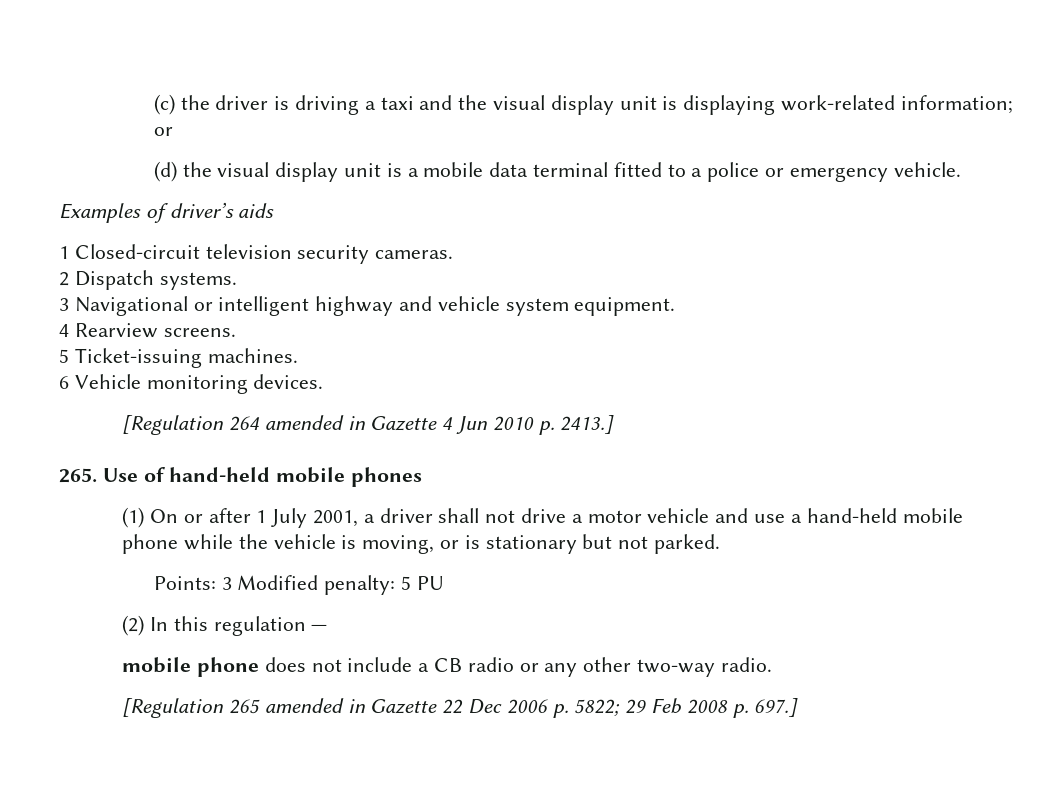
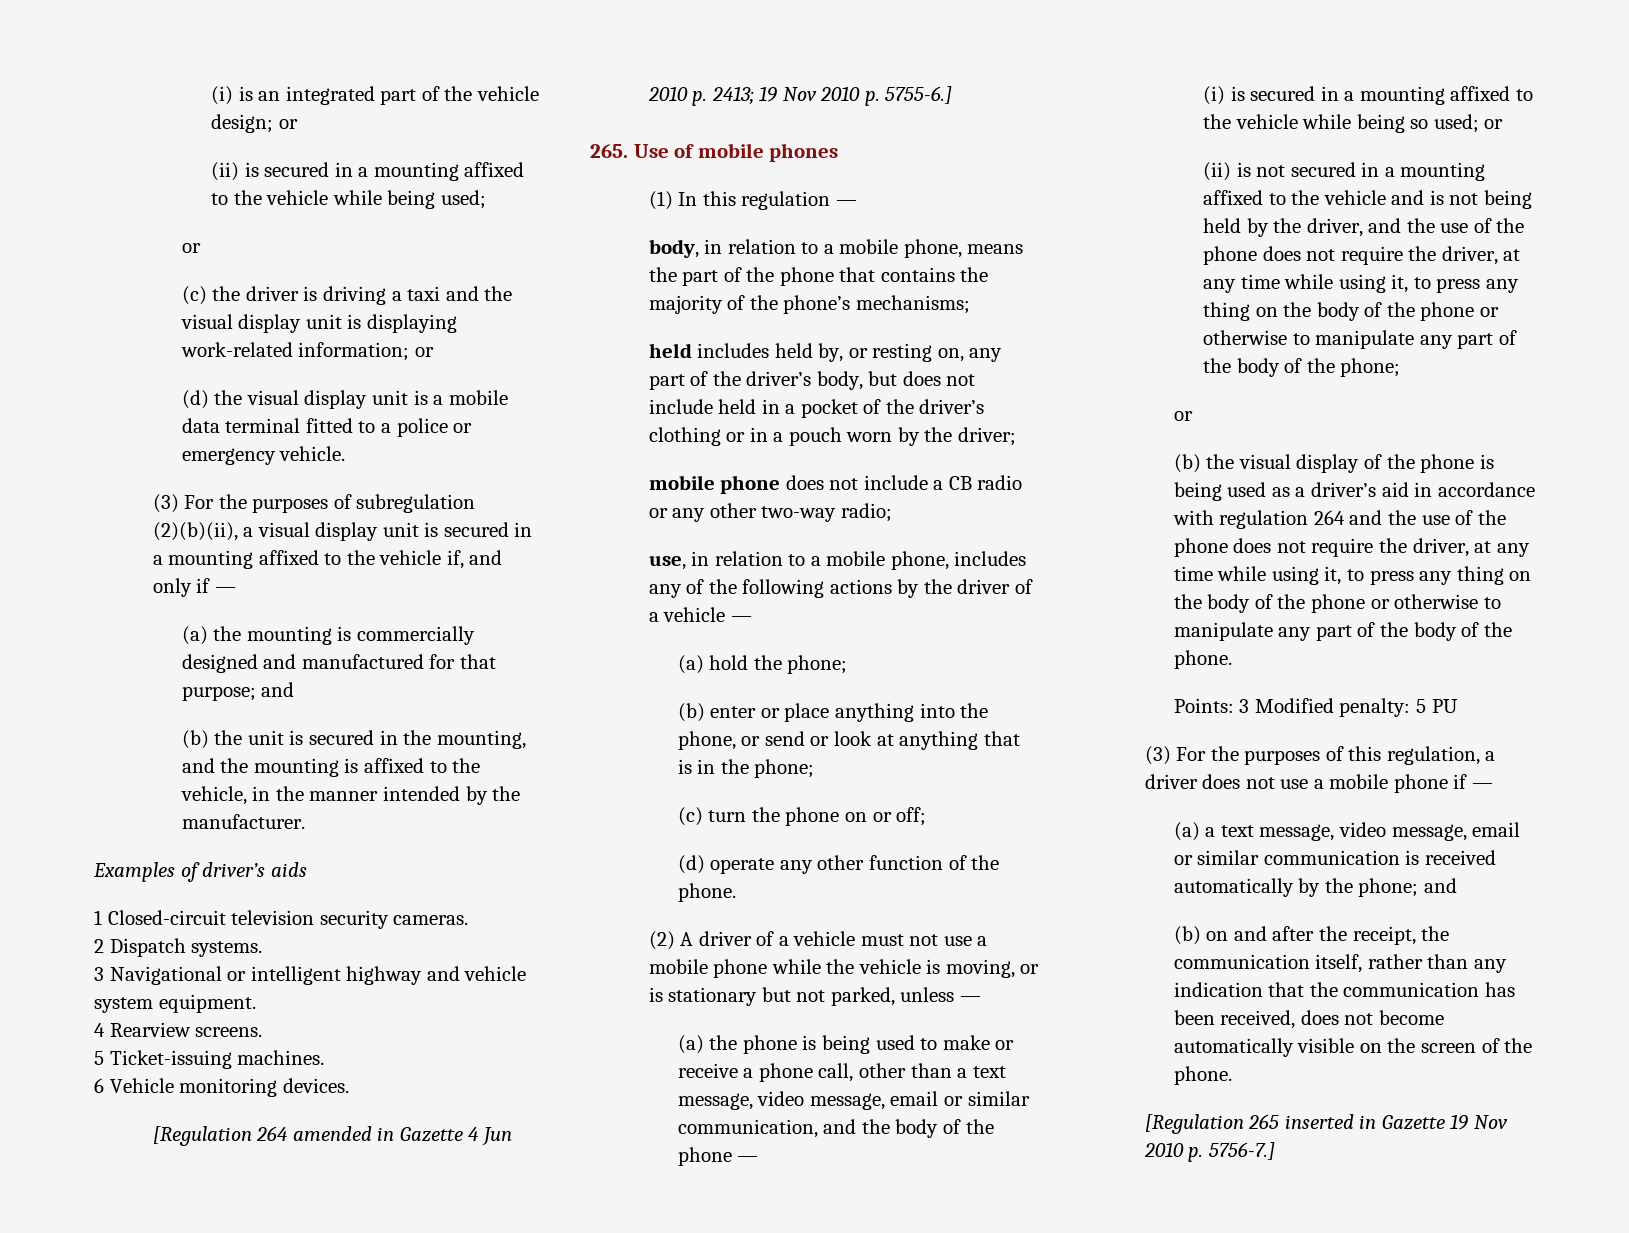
(153, 104) none -> [211,86,539,105] [211,114,298,133] [211,162,525,181] [211,190,486,209] [181,243,201,253] (i) is an integrated part of the vehicle design; or // (ii) is secured in a mounting affixed to the vehicle while being used; // or //
(961, 169) none -> [152,494,476,513] [152,522,533,541] [152,550,503,569] [152,578,236,597] [181,626,475,645] [181,654,496,673] [181,682,295,701] [181,730,526,749] [181,758,481,777] [180,786,521,805] [181,814,305,829] // (3) For the purposes of subregulation (2)(b)(ii), a visual display unit is secured in a mounting affixed to the vehicle if, and only if — // (a) the mounting is commercially designed and manufactured for that purpose; and // (b) the unit is secured in the mounting, and the mounting is affixed to the vehicle, in the manner intended by the manufacturer.
[560,415,615,434] 2413.] -> [711,86,953,106] 2413; 19 Nov 2010 p. 5755-6.]
[169,467,271,482] hand-held -> (695, 151) none
[150,508,963,528] [122,534,721,554] [153,575,444,595] [122,615,328,636] On or after 1 July 2001, a driver shall not drive a motor vehicle and use a hand-held mobile phone while the vehicle is moving, or is stationary but not parked. // Points: 3 Modified penalty: 5 PU // (2) In this regulation — -> [678,191,857,210] [648,239,1024,258] [648,267,989,286] [648,295,970,314] [648,343,1003,362] [648,371,976,390] [648,399,985,418] [648,427,1016,446] In this regulation — // body, in relation to a mobile phone, means the part of the phone that contains the majority of the phone’s mechanisms; // held includes held by, or resting on, any part of the driver’s body, but does not include held in a pocket of the driver’s clothing or in a pouch worn by the driver;
[720,657,772,672] radio. -> [840,503,892,522] [648,551,1027,570] [648,579,1033,598] [648,607,752,622] [677,655,848,674] [677,703,989,722] [677,731,1020,750] [677,759,815,778] [677,807,927,826] [677,855,1000,874] [677,883,736,902] [648,931,988,950] [648,959,1040,978] [648,987,981,1006] [677,1035,1015,1054] [677,1063,1006,1082] [677,1091,1030,1110] [677,1119,994,1138] [677,1147,759,1166] [1203,86,1533,105] [1203,114,1504,133] [1203,162,1486,181] [1203,190,1532,209] [1203,218,1525,237] [1203,246,1521,265] [1203,274,1519,293] [1203,302,1499,321] [1203,330,1517,349] [1203,358,1401,377] [1173,411,1193,421] [1173,454,1494,473] [1173,482,1535,501] [1172,510,1506,529] [1173,538,1530,557] [1173,566,1532,585] [1173,594,1501,613] [1173,622,1512,641] [1173,650,1232,669] [1173,698,1458,717] [1144,746,1496,765] [1144,774,1493,793] [1173,822,1521,841] [1173,850,1496,865] [1173,878,1457,897] [1173,926,1450,945] [1173,954,1507,973] [1173,982,1515,997] [1173,1010,1444,1029] [1173,1038,1533,1057] [1173,1066,1232,1085] radio; // use, in relation to a mobile phone, includes any of the following actions by the driver of a vehicle — // (a) hold the phone; // (b) enter or place anything into the phone, or send or look at anything that is in the phone; // (c) turn the phone on or off; // (d) operate any other function of the phone. // (2) A driver of a vehicle must not use a mobile phone while the vehicle is moving, or is stationary but not parked, unless — // (a) the phone is being used to make or receive a phone call, other than a text message, video message, email or similar communication, and the body of the phone — // (i) is secured in a mounting affixed to the vehicle while being so used; or // (ii) is not secured in a mounting affixed to the vehicle and is not being held by the driver, and the use of the phone does not require the driver, at any time while using it, to press any thing on the body of the phone or otherwise to manipulate any part of the body of the phone; // or // (b) the visual display of the phone is being used as a driver’s aid in accordance with regulation 264 and the use of the phone does not require the driver, at any time while using it, to press any thing on the body of the phone or otherwise to manipulate any part of the body of the phone. // Points: 3 Modified penalty: 5 PU // (3) For the purposes of this regulation, a driver does not use a mobile phone if — // (a) a text message, video message, email or similar communication is received automatically by the phone; and // (b) on and after the receipt, the communication itself, rather than any indication that the communication has been received, does not become automatically visible on the screen of the phone.
[264,698,799,718] amended in Gazette 22 Dec 2006 p. 5822; 29 Feb 2008 p. 697.] -> [1284,1114,1508,1130] [1143,1142,1275,1162] inserted in Gazette 19 Nov 2010 p. 5756-7.]

